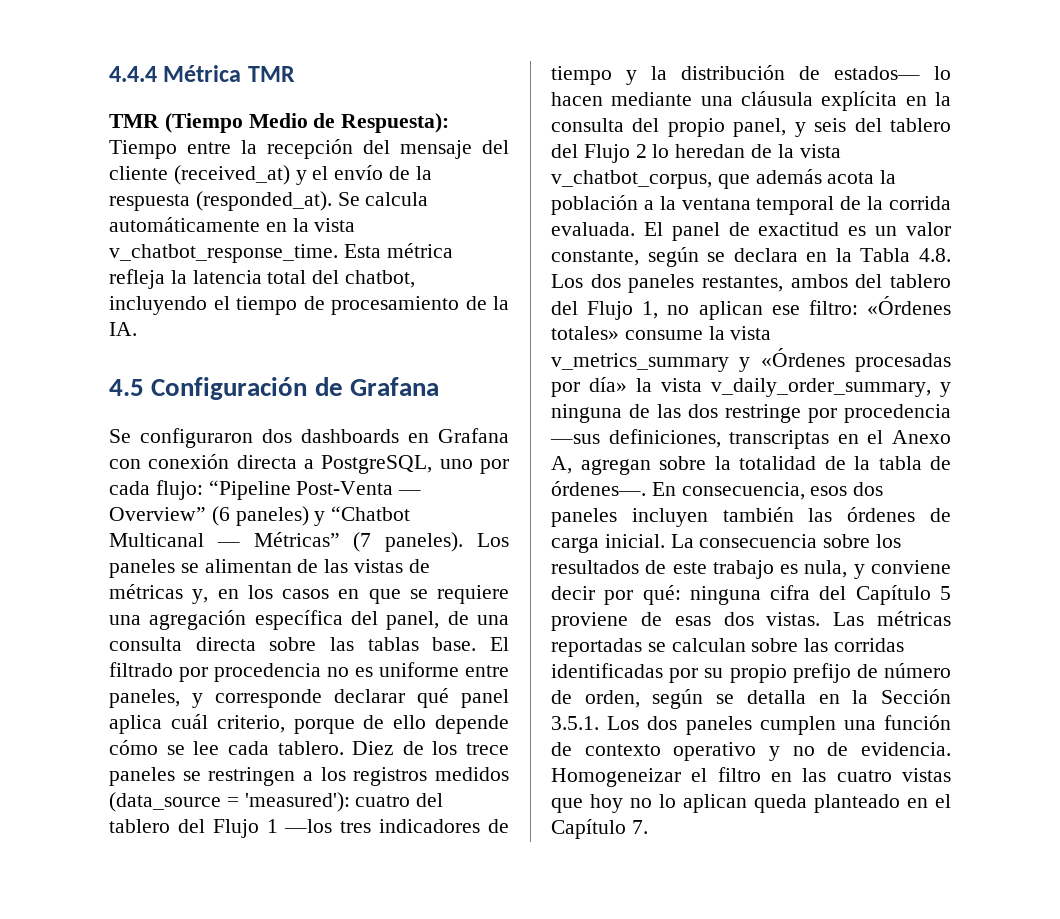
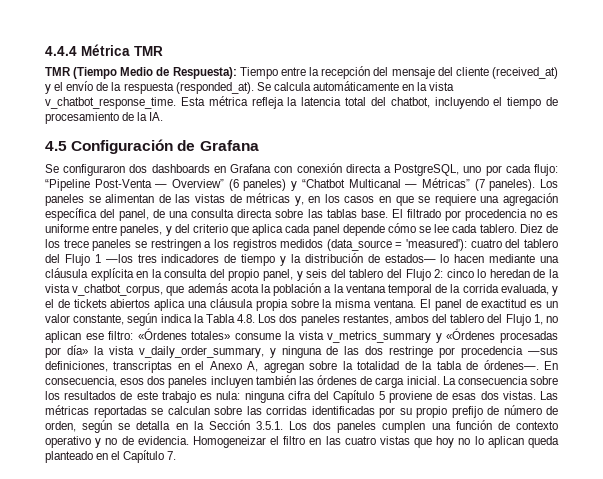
[215,688,509,708] [109,714,427,734] corresponde declarar qué panel aplica cuál criterio, porque de ello -> [174,224,340,236] del criterio que aplica cada panel
[635,144,647,158] 2 -> [434,269,474,278] 2: cinco
[551,222,635,236] evaluada. -> [500,284,558,296] [45,298,417,311] evaluada, y el de tickets abiertos aplica una cláusula propia sobre la misma ventana.
[707,248,828,262] se declara en -> [160,314,192,323] indica
[804,560,951,579] [551,585,681,605] nula, y conviene decir por qué: -> [216,391,241,400] nula:

